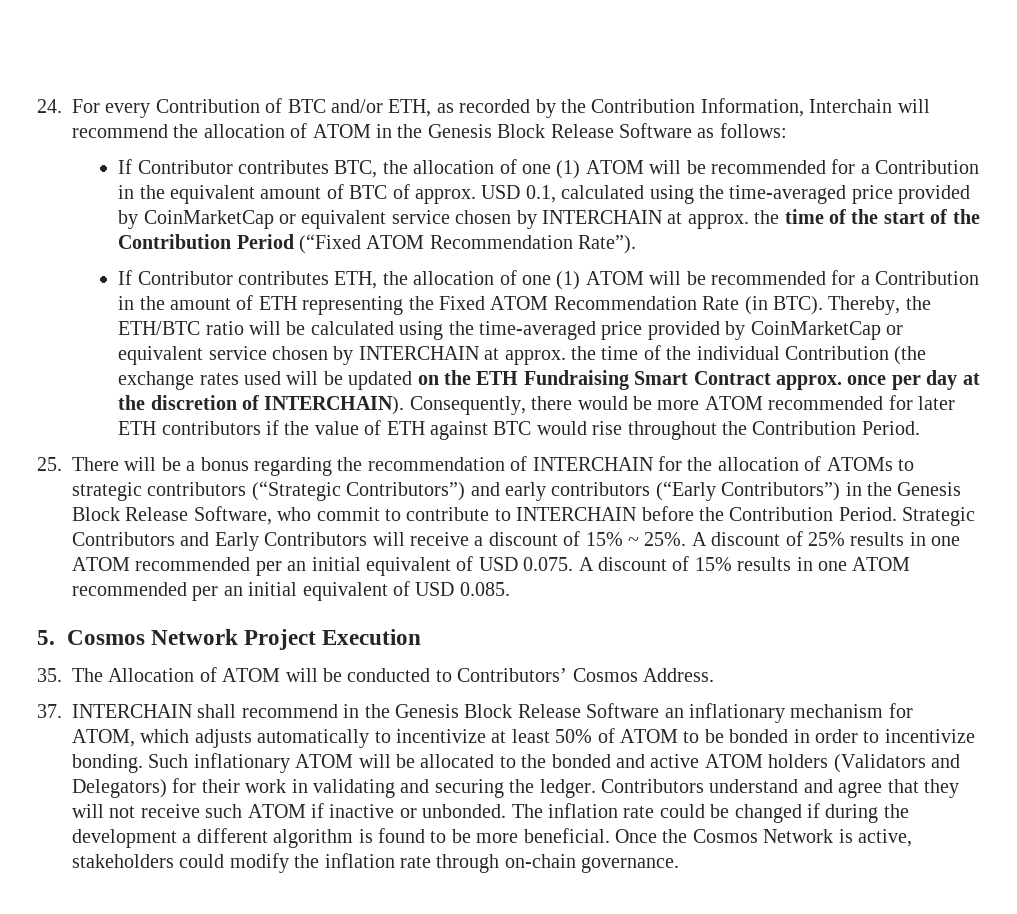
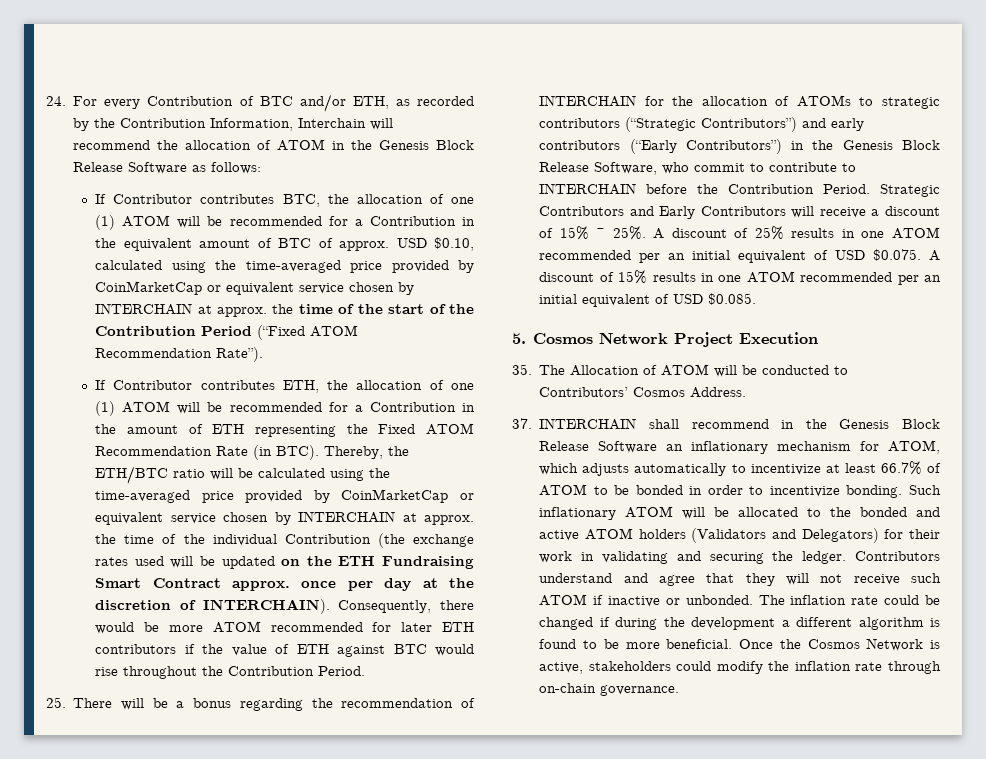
[525,185,556,203] 0.1, -> [433,237,474,251] $0.10,
[523,557,574,571] 0.075. -> [873,249,922,261] $0.075.
[459,582,510,596] 0.085. -> [708,293,757,305] $0.085.
[555,729,593,743] 50% -> [880,461,922,475] 66.7%

